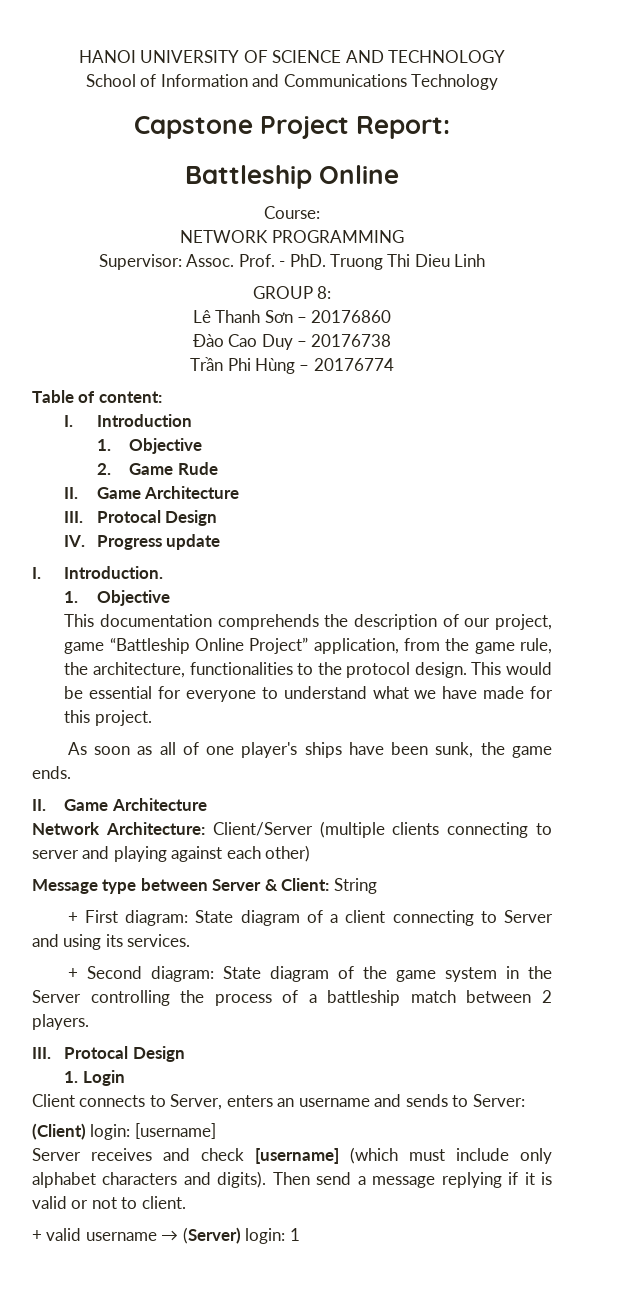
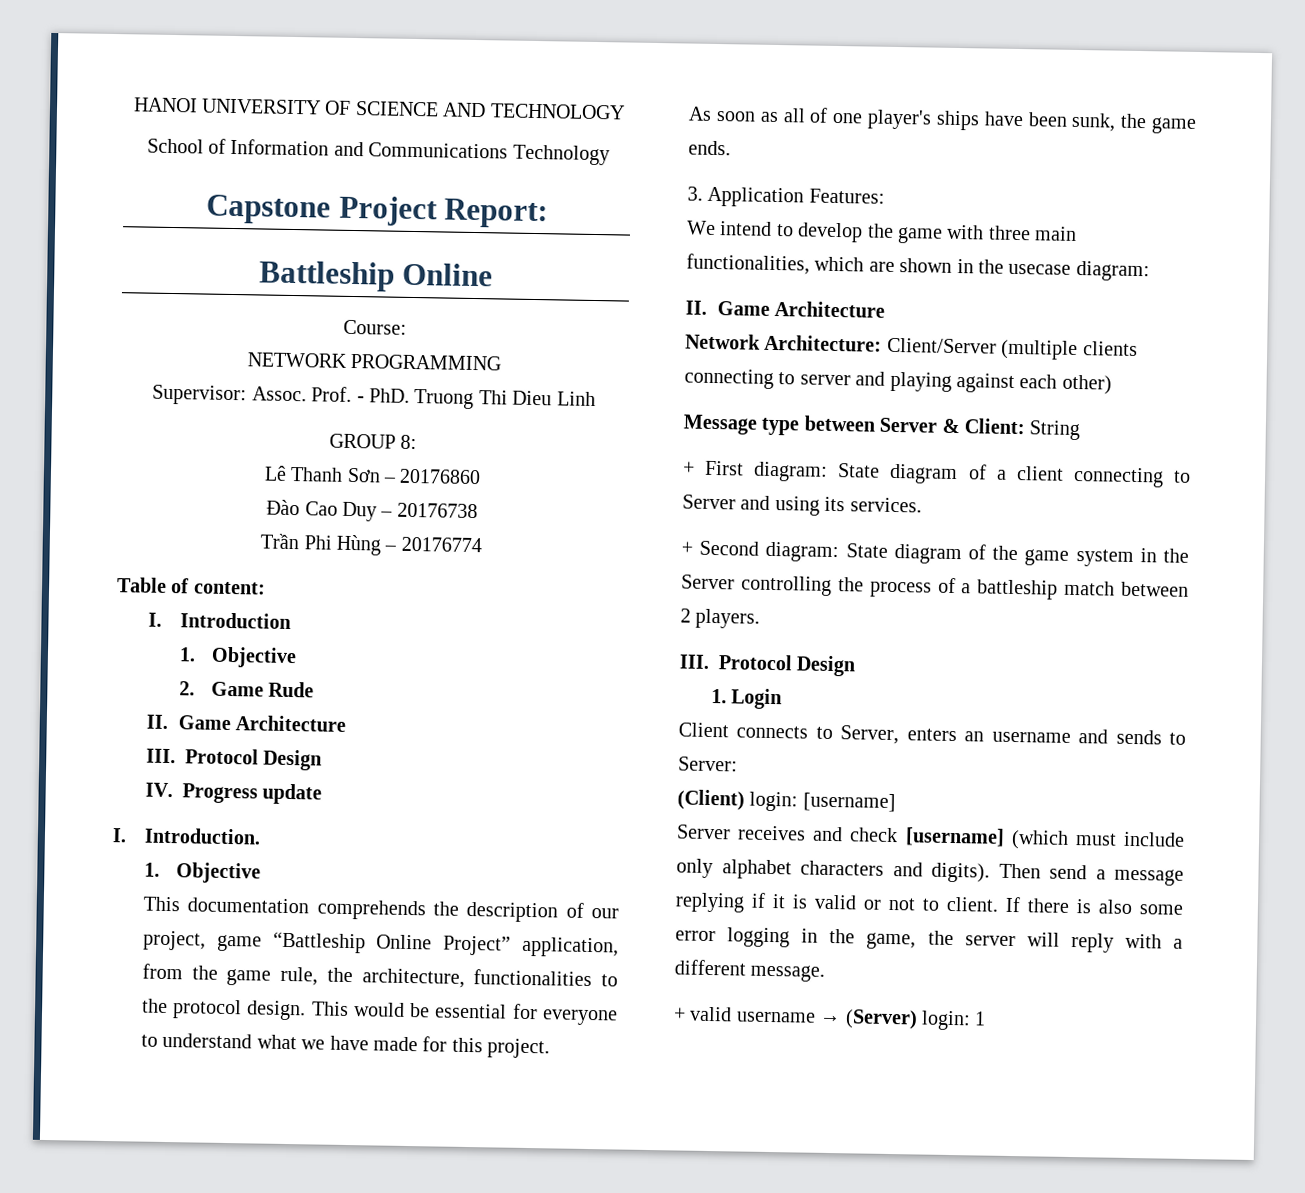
[96,510,161,523] Protocal -> [184,748,259,765] Protocol
(71, 772) none -> [687,186,885,208] [687,220,1078,244] [686,253,1150,282] // 3. Application Features: // We intend to develop the game with three main functionalities, which are shown in the usecase diagram:
[64,1046,129,1059] Protocal -> [718,654,793,671] Protocol
(186, 1202) none -> [1005,896,1183,915] [675,927,1183,953] [674,959,826,982] If there is also some error logging in the game, the server will reply with a different message.

